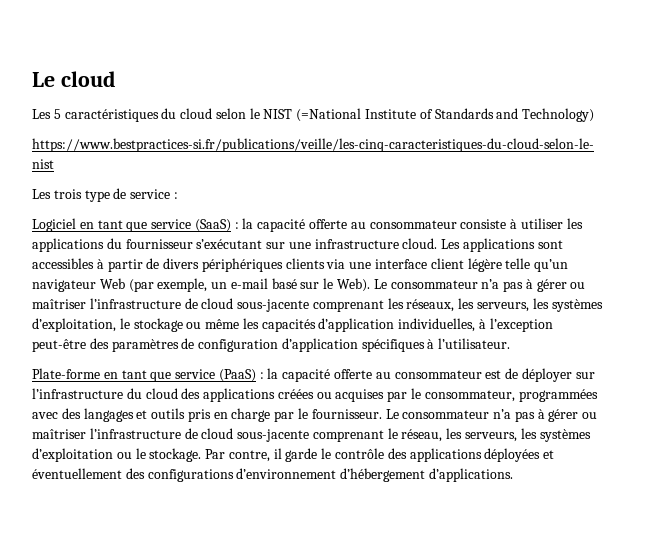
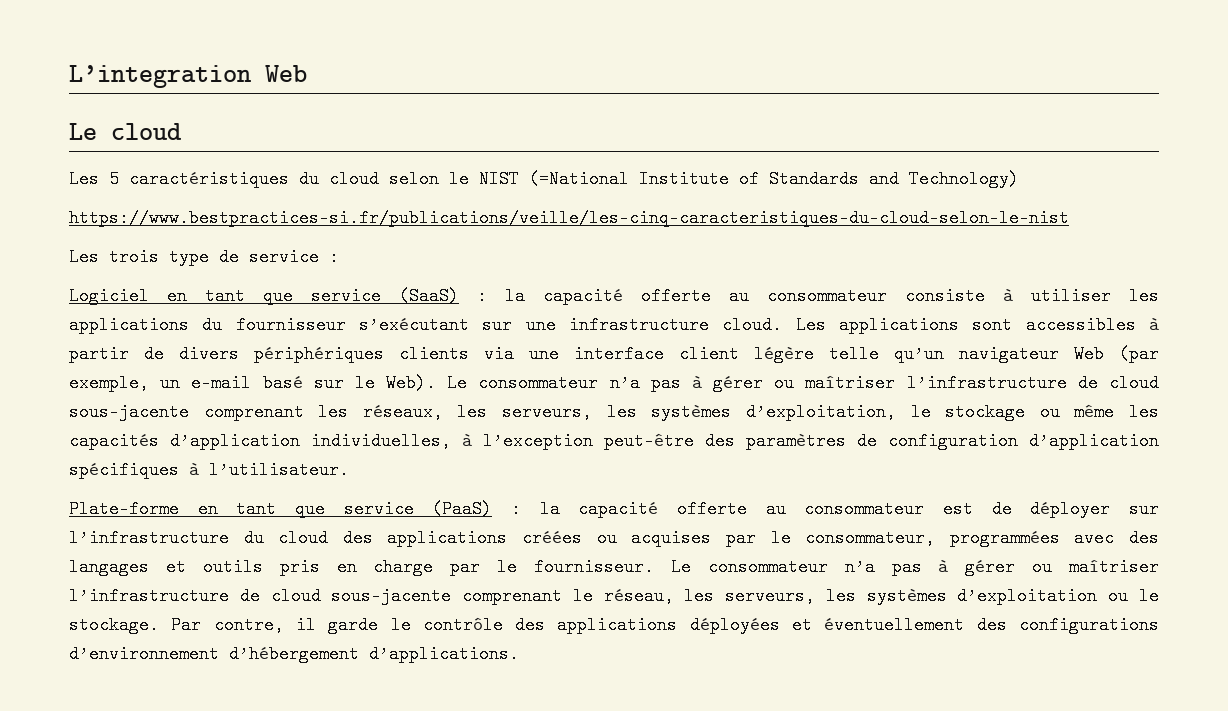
(32, 79) none -> [69,65,307,88] L’integration Web //

